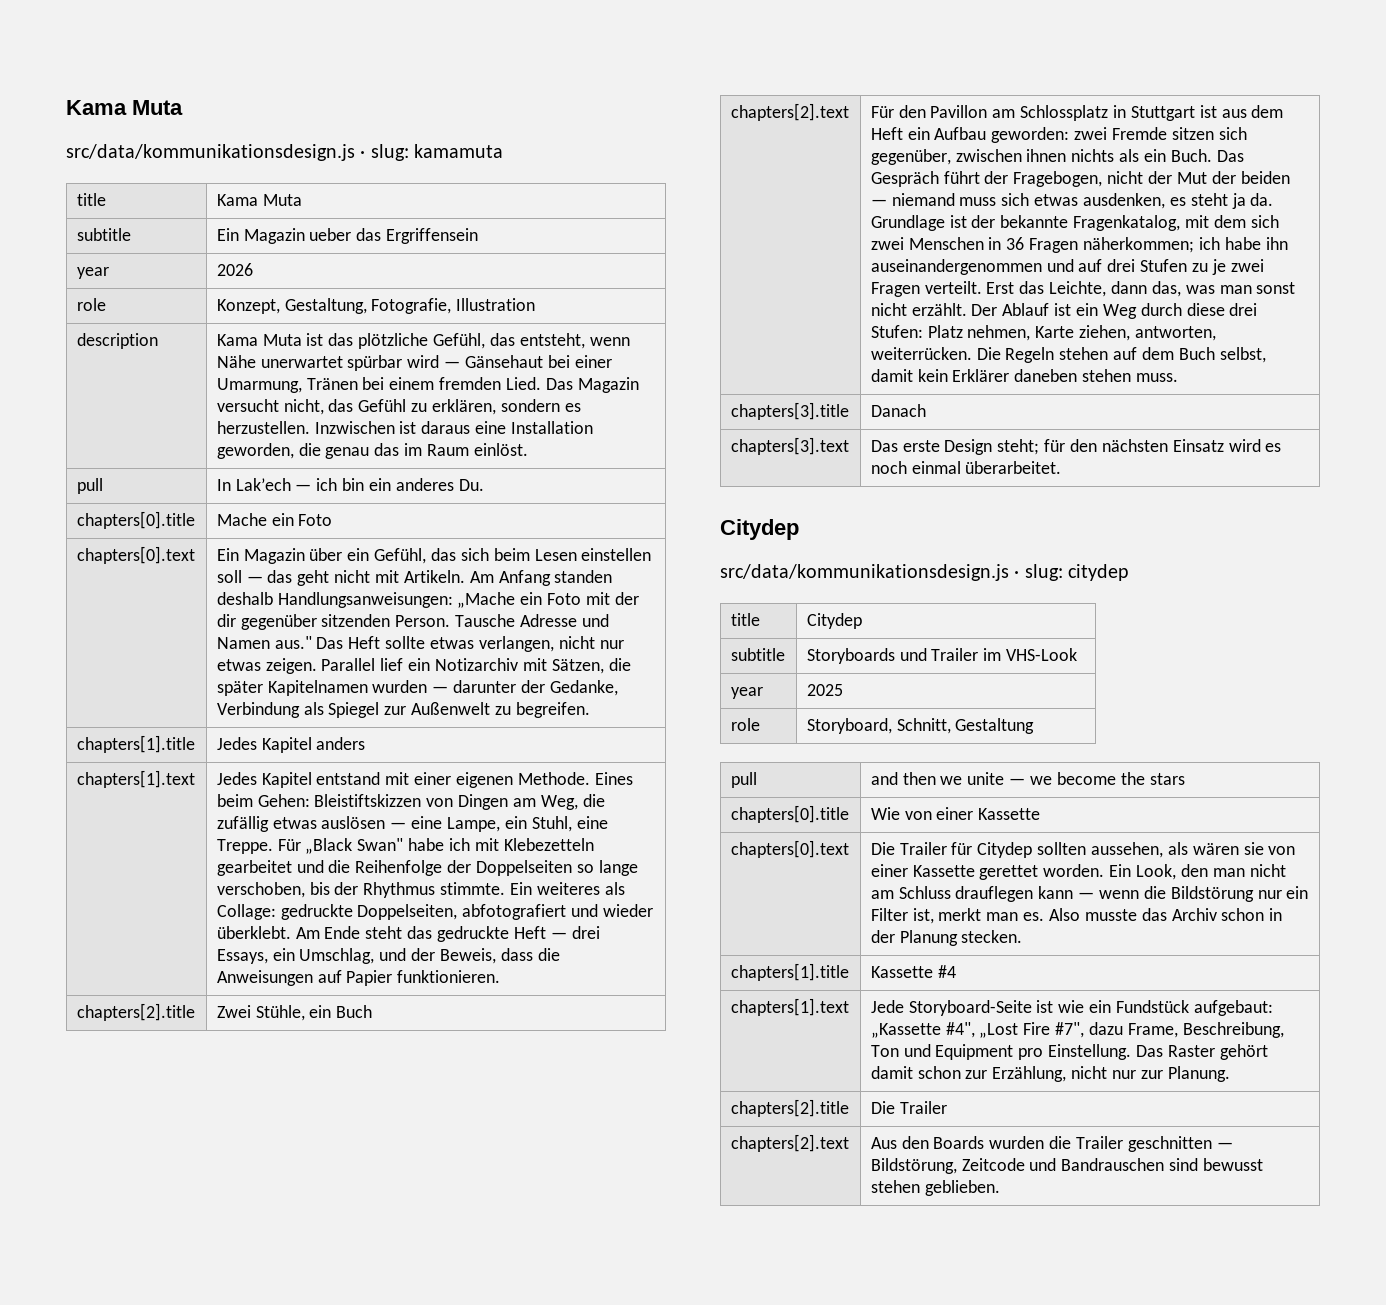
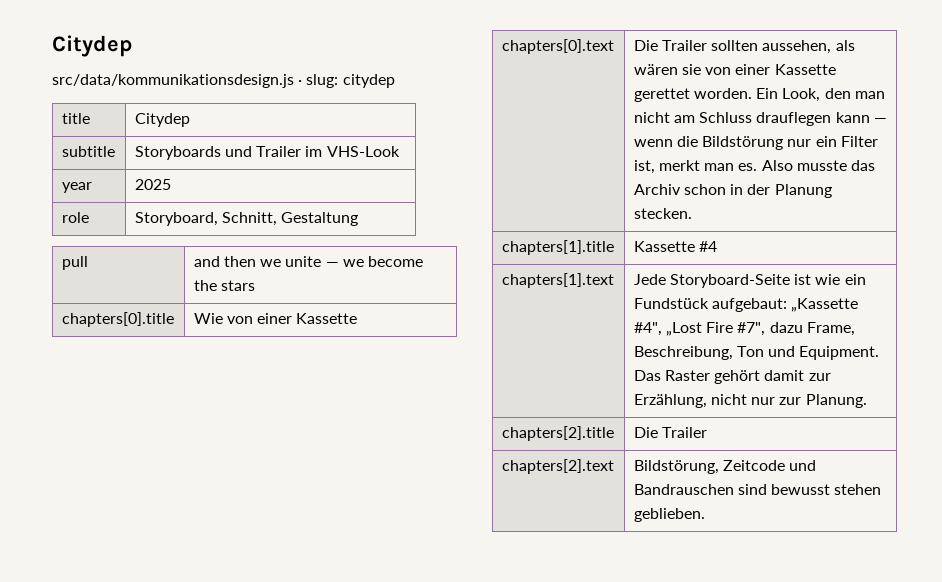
[66,100,183,115] [66,144,504,161] [76,193,106,206] [216,194,302,206] [76,228,131,241] [216,228,479,244] [76,267,109,279] [216,263,253,276] [76,298,106,311] [216,298,536,314] [76,333,158,349] [216,333,630,349] [216,355,612,371] [216,377,639,393] [216,399,581,415] [216,421,594,434] [216,443,528,459] [76,478,103,494] [216,478,484,491] [76,511,195,529] [216,513,333,526] [76,546,195,564] [216,548,652,564] [216,570,613,586] [216,592,639,608] [216,614,609,630] [216,636,624,652] [216,658,631,674] [216,680,618,696] [216,702,590,718] [76,735,195,753] [216,737,366,753] [76,770,195,788] [216,772,633,788] [216,794,605,810] [216,816,608,832] [216,838,594,854] [216,860,638,876] [216,882,625,898] [216,904,654,920] [216,926,600,942] [216,948,560,964] [216,970,501,986] [76,1003,195,1021] [216,1005,373,1021] [730,103,849,121] [870,105,1284,121] [870,127,1247,143] [870,149,1244,165] [870,171,1290,187] [870,193,1274,209] [870,215,1279,231] [870,237,1288,253] [870,259,1264,275] [870,281,1296,297] [870,303,1258,319] [870,325,1217,341] [870,347,1266,363] [870,369,1179,382] [730,402,849,420] [870,404,926,417] [730,437,849,455] [870,439,1282,455] [870,461,1062,474] Kama Muta // src/data/kommunikationsdesign.js · slug: kamamuta // title | Kama Muta // subtitle | Ein Magazin ueber das Ergriffensein // year | 2026 // role | Konzept, Gestaltung, Fotografie, Illustration // description | Kama Muta ist das plötzliche Gefühl, das entsteht, wenn Nähe unerwartet spürbar wird — Gänsehaut bei einer Umarmung, Tränen bei einem fremden Lied. Das Magazin versucht nicht, das Gefühl zu erklären, sondern es herzustellen. Inzwischen ist daraus eine Installation geworden, die genau das im Raum einlöst. // pull | In Lak’ech — ich bin ein anderes Du. // chapters[0].title | Mache ein Foto // chapters[0].text | Ein Magazin über ein Gefühl, das sich beim Lesen einstellen soll — das geht nicht mit Artikeln. Am Anfang standen deshalb Handlungsanweisungen: „Mache ein Foto mit der dir gegenüber sitzenden Person. Tausche Adresse und Namen aus." Das Heft sollte etwas verlangen, nicht nur etwas zeigen. Parallel lief ein Notizarchiv mit Sätzen, die später Kapitelnamen wurden — darunter der Gedanke, Verbindung als Spiegel zur Außenwelt zu begreifen. // chapters[1].title | Jedes Kapitel anders // chapters[1].text | Jedes Kapitel entstand mit einer eigenen Methode. Eines beim Gehen: Bleistiftskizzen von Dingen am Weg, die zufällig etwas auslösen — eine Lampe, ein Stuhl, eine Treppe. Für „Black Swan" habe ich mit Klebezetteln gearbeitet und die Reihenfolge der Doppelseiten so lange verschoben, bis der Rhythmus stimmte. Ein weiteres als Collage: gedruckte Doppelseiten, abfotografiert und wieder überklebt. Am Ende steht das gedruckte Heft — drei Essays, ein Umschlag, und der Beweis, dass die Anweisungen auf Papier funktionieren. // chapters[2].title | Zwei Stühle, ein Buch // chapters[2].text | Für den Pavillon am Schlossplatz in Stuttgart ist aus dem Heft ein Aufbau geworden: zwei Fremde sitzen sich gegenüber, zwischen ihnen nichts als ein Buch. Das Gespräch führt der Fragebogen, nicht der Mut der beiden — niemand muss sich etwas ausdenken, es steht ja da. Grundlage ist der bekannte Fragenkatalog, mit dem sich zwei Menschen in 36 Fragen näherkommen; ich habe ihn auseinandergenommen und auf drei Stufen zu je zwei Fragen verteilt. Erst das Leichte, dann das, was man sonst nicht erzählt. Der Ablauf ist ein Weg durch diese drei Stufen: Platz nehmen, Karte ziehen, antworten, weiterrücken. Die Regeln stehen auf dem Buch selbst, damit kein Erklärer daneben stehen muss. // chapters[3].title | Danach // chapters[3].text | Das erste Design steht; für den nächsten Einsatz wird es noch einmal überarbeitet. // -> (52, 46) none
[951,842,1033,858] für Citydep -> (708, 45) none
[935,1044,1132,1060] Equipment pro Einstellung. -> [799,346,880,360] Equipment.
[917,1066,961,1079] schon -> (805, 375) none
[870,1136,1233,1152] Aus den Boards wurden die Trailer geschnitten — -> (614, 466) none

